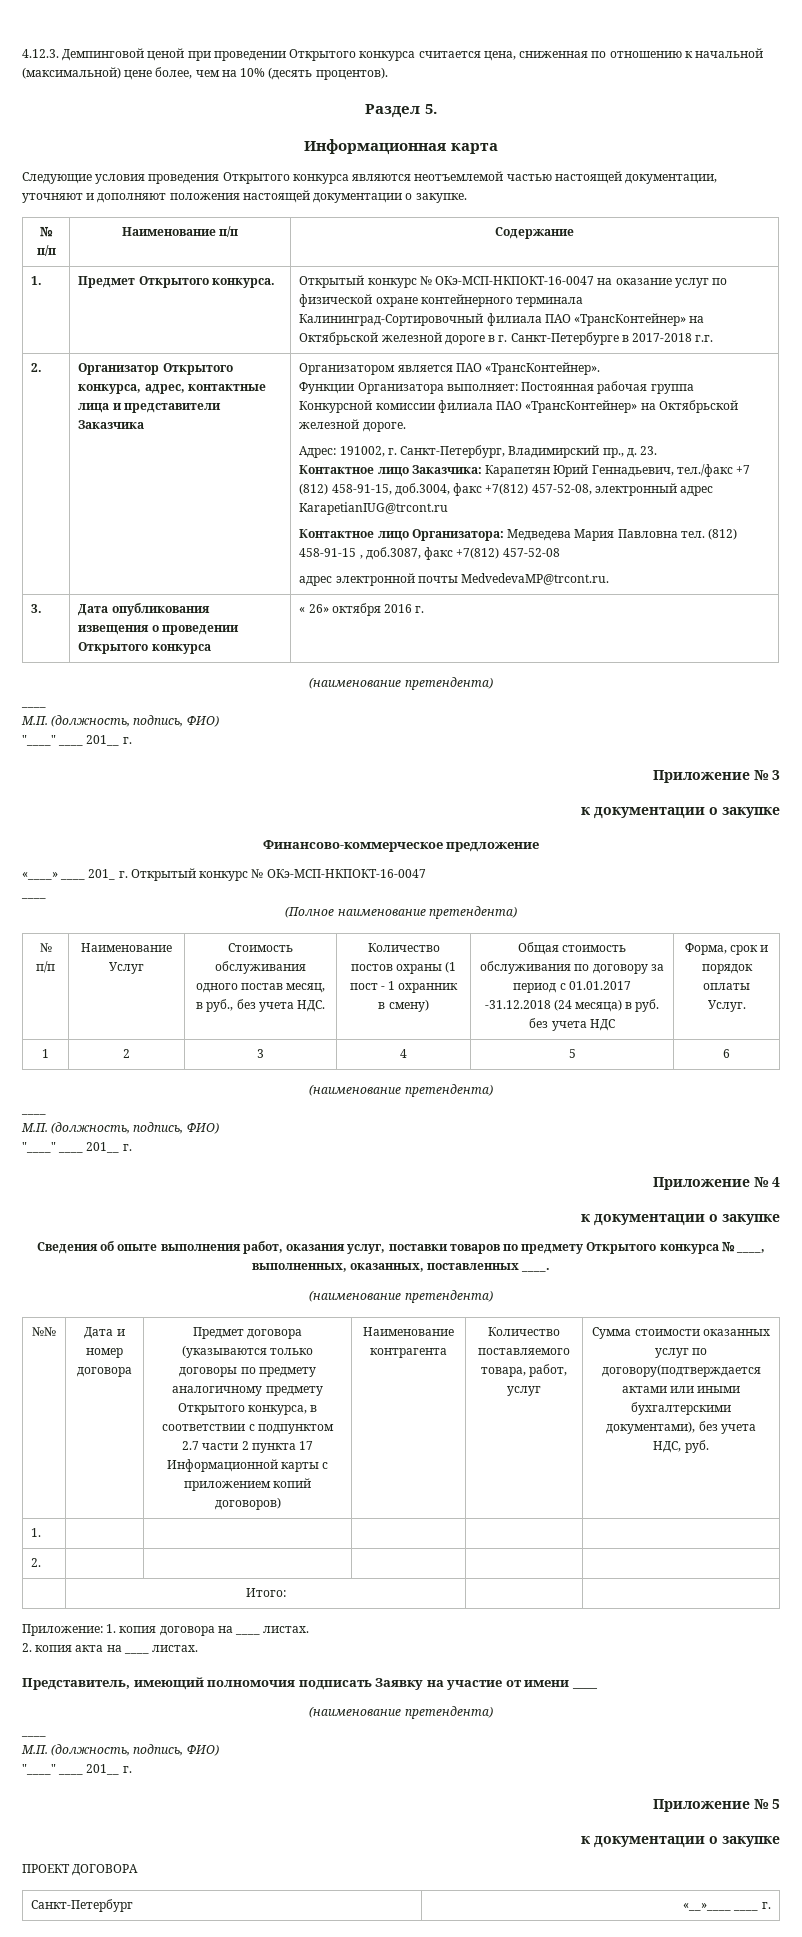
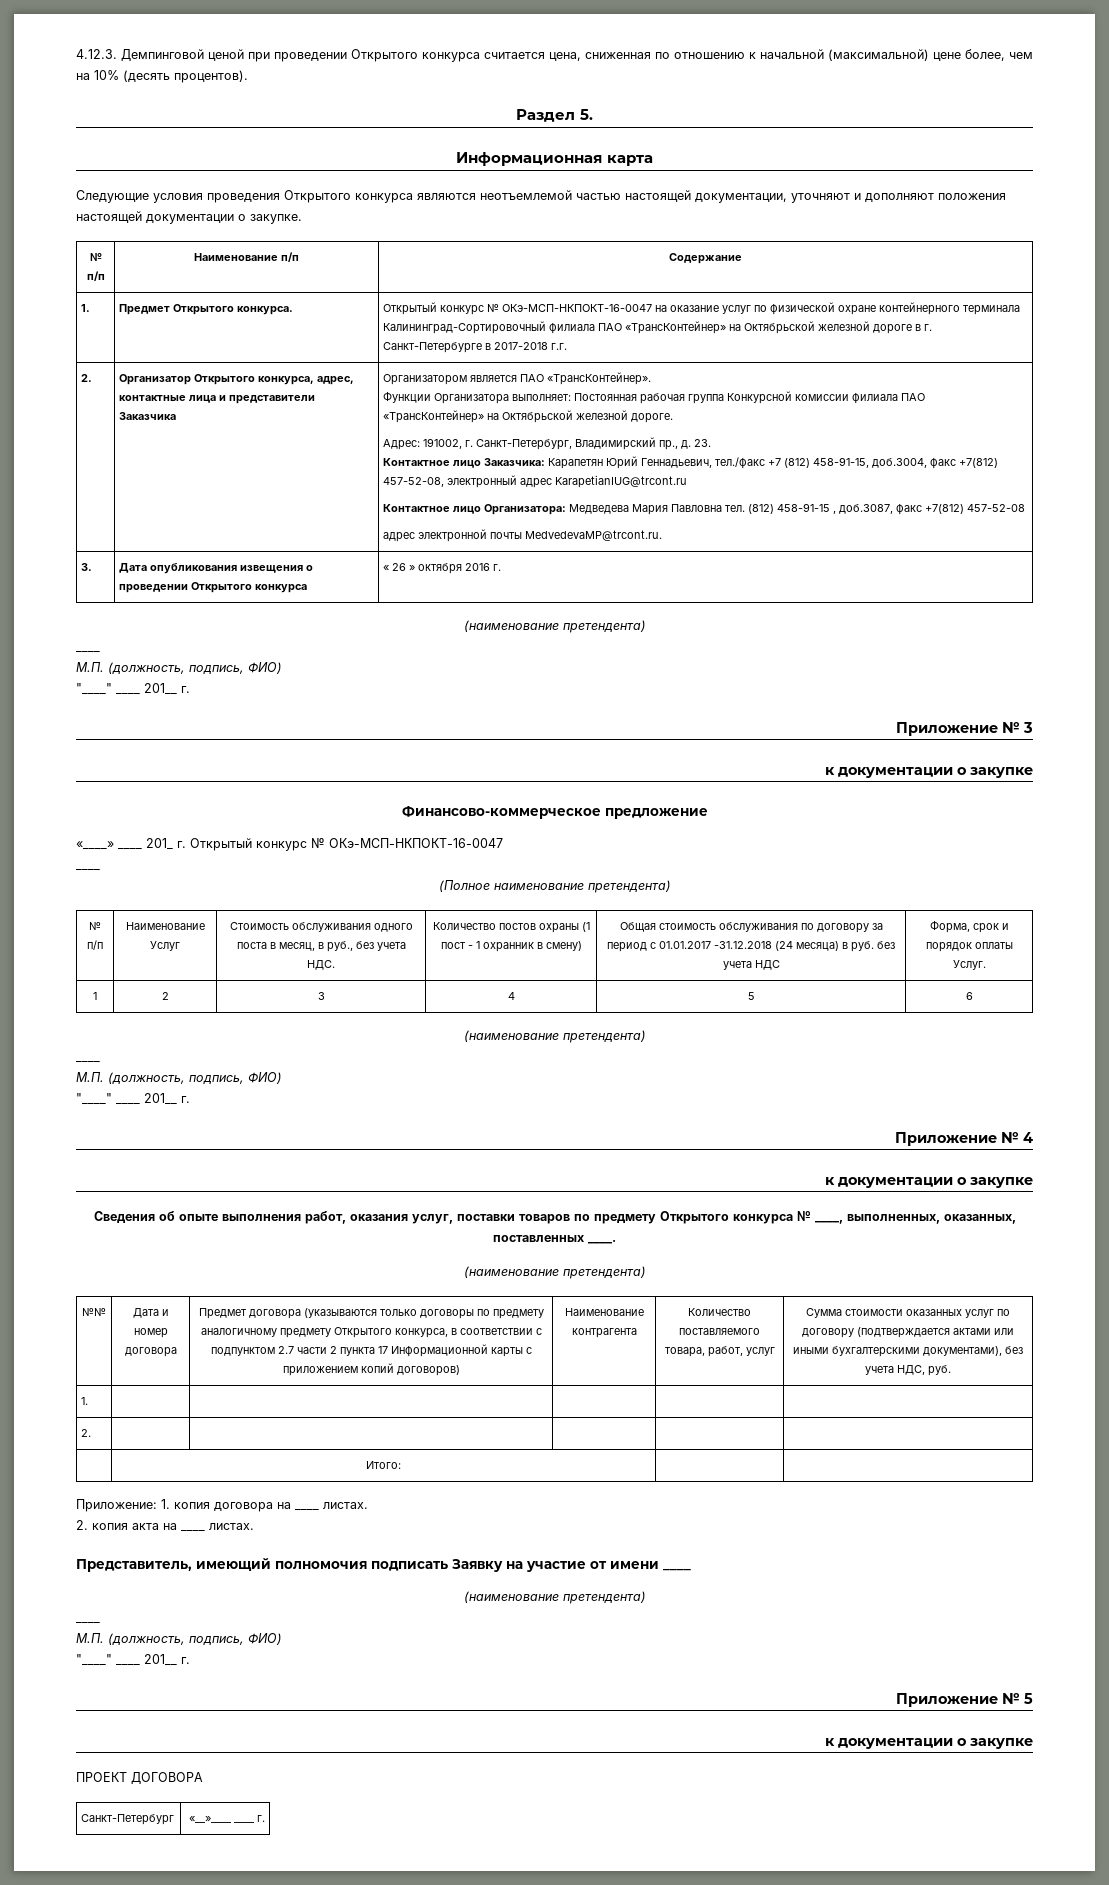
[308,604,329,613] 26» -> [392,563,416,571] 26 »
[240,983,283,990] постав -> [236,942,276,949] поста в
[601,1364,761,1377] договору(подтверждается -> [802,1327,950,1338] договору (подтверждается

